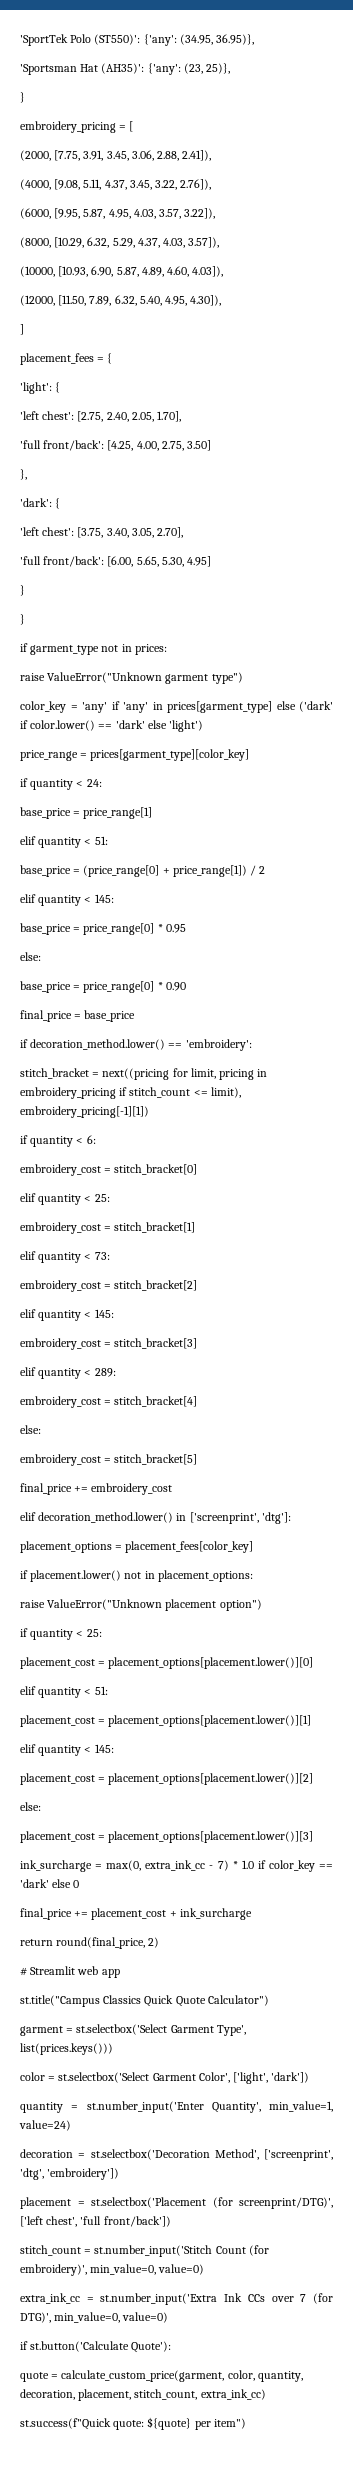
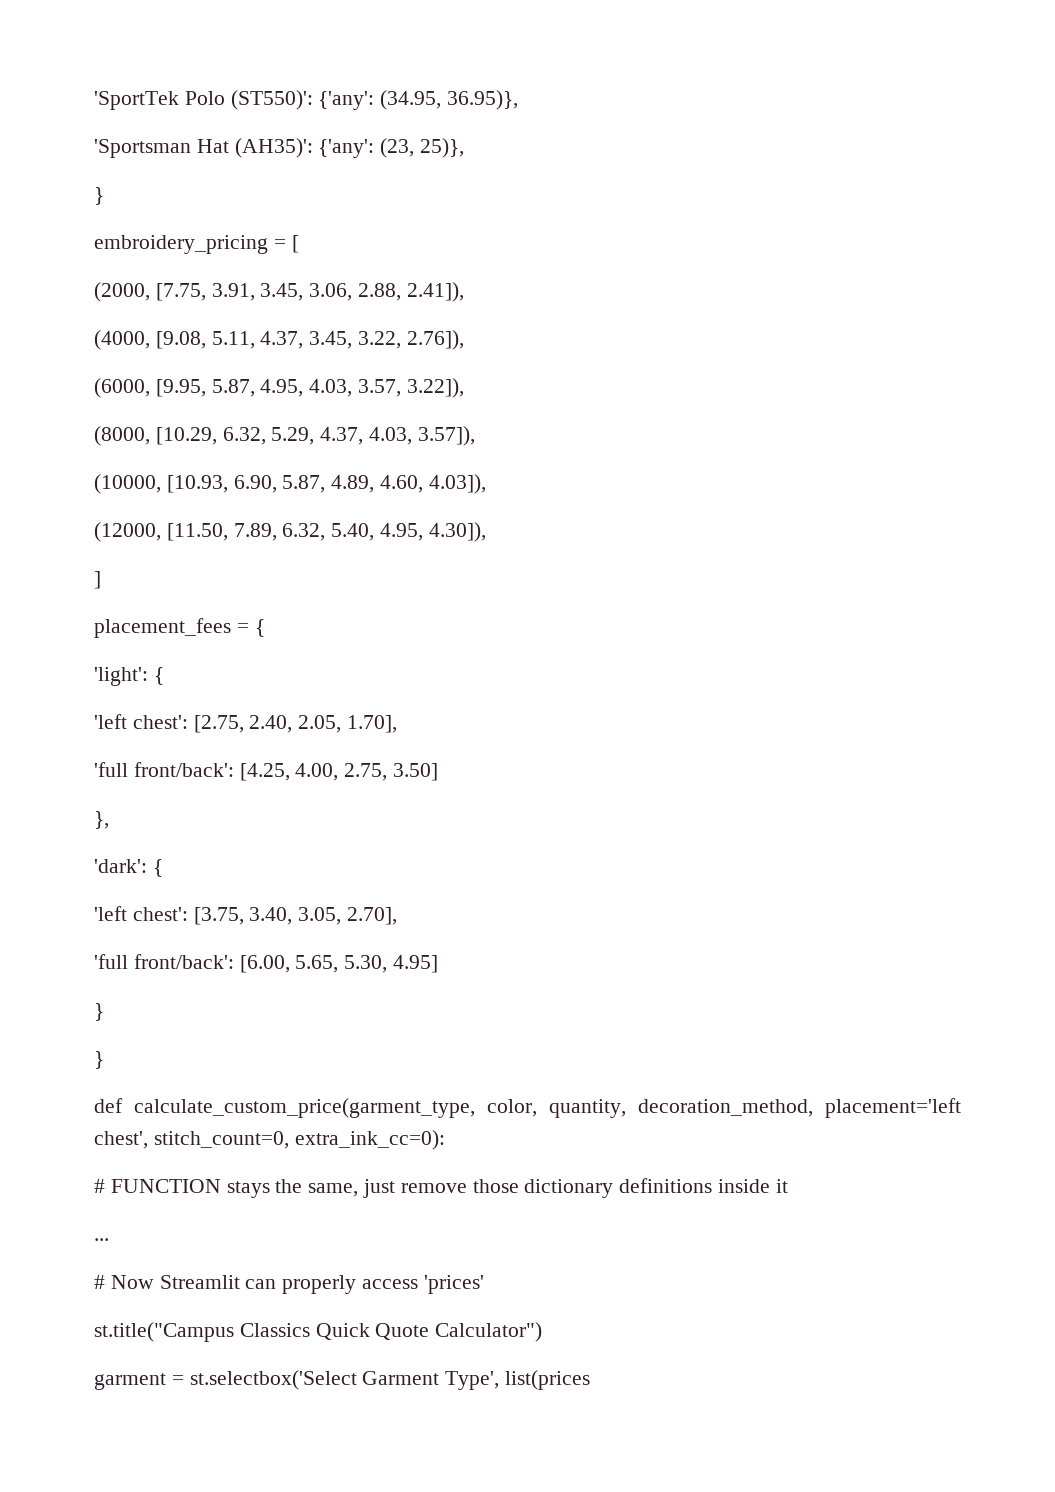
[20,643,167,655] [20,672,243,684] [20,701,333,713] [20,720,204,732] [20,749,250,761] [20,778,102,790] [20,807,153,819] [20,836,108,848] [20,865,266,877] [20,894,114,906] [20,923,186,935] [20,952,41,961] [20,981,186,993] [20,1010,136,1022] [20,1039,252,1051] [20,1068,268,1080] [20,1087,241,1099] [20,1106,149,1118] [20,1135,96,1147] [20,1164,198,1176] [20,1193,110,1205] [20,1222,196,1234] [20,1251,110,1263] [20,1280,198,1292] [20,1309,114,1321] [20,1338,198,1350] [20,1367,116,1379] [20,1396,198,1408] [20,1425,41,1434] [20,1454,198,1466] [20,1483,173,1495] [20,1512,291,1524] [20,1541,254,1553] [20,1570,253,1582] [20,1599,262,1611] [20,1628,102,1640] [20,1657,314,1669] [20,1686,108,1698] [20,1715,312,1727] [20,1744,114,1756] [20,1773,314,1785] [20,1802,41,1811] [20,1831,314,1843] [20,1860,333,1872] [20,1879,80,1888] [20,1908,252,1920] [20,1937,160,1949] [20,1966,120,1978] if garment_type not in prices: // raise ValueError("Unknown garment type") // color_key = 'any' if 'any' in prices[garment_type] else ('dark' if color.lower() == 'dark' else 'light') // price_range = prices[garment_type][color_key] // if quantity < 24: // base_price = price_range[1] // elif quantity < 51: // base_price = (price_range[0] + price_range[1]) / 2 // elif quantity < 145: // base_price = price_range[0] * 0.95 // else: // base_price = price_range[0] * 0.90 // final_price = base_price // if decoration_method.lower() == 'embroidery': // stitch_bracket = next((pricing for limit, pricing in embroidery_pricing if stitch_count <= limit), embroidery_pricing[-1][1]) // if quantity < 6: // embroidery_cost = stitch_bracket[0] // elif quantity < 25: // embroidery_cost = stitch_bracket[1] // elif quantity < 73: // embroidery_cost = stitch_bracket[2] // elif quantity < 145: // embroidery_cost = stitch_bracket[3] // elif quantity < 289: // embroidery_cost = stitch_bracket[4] // else: // embroidery_cost = stitch_bracket[5] // final_price += embroidery_cost // elif decoration_method.lower() in ['screenprint', 'dtg']: // placement_options = placement_fees[color_key] // if placement.lower() not in placement_options: // raise ValueError("Unknown placement option") // if quantity < 25: // placement_cost = placement_options[placement.lower()][0] // elif quantity < 51: // placement_cost = placement_options[placement.lower()][1] // elif quantity < 145: // placement_cost = placement_options[placement.lower()][2] // else: // placement_cost = placement_options[placement.lower()][3] // ink_surcharge = max(0, extra_ink_cc - 7) * 1.0 if color_key == 'dark' else 0 // final_price += placement_cost + ink_surcharge // return round(final_price, 2) // # Streamlit web app -> [94,1098,961,1118] [94,1130,445,1150] [94,1178,788,1198] [94,1238,109,1241] [94,1275,484,1294] def calculate_custom_price(garment_type, color, quantity, decoration_method, placement='left chest', stitch_count=0, extra_ink_cc=0): // # FUNCTION stays the same, just remove those dictionary definitions inside it // ... // # Now Streamlit can properly access 'prices'
[20,2043,113,2055] [20,2072,310,2084] [20,2101,333,2113] [19,2120,71,2131] [20,2149,333,2161] [20,2168,120,2180] [20,2197,333,2209] [20,2216,171,2227] [20,2245,269,2257] [20,2264,205,2276] [20,2293,333,2305] [20,2312,169,2323] [20,2341,172,2353] [20,2370,303,2382] [20,2389,266,2401] [20,2417,246,2430] list(prices.keys())) // color = st.selectbox('Select Garment Color', ['light', 'dark']) // quantity = st.number_input('Enter Quantity', min_value=1, value=24) // decoration = st.selectbox('Decoration Method', ['screenprint', 'dtg', 'embroidery']) // placement = st.selectbox('Placement (for screenprint/DTG)', ['left chest', 'full front/back']) // stitch_count = st.number_input('Stitch Count (for embroidery)', min_value=0, value=0) // extra_ink_cc = st.number_input('Extra Ink CCs over 7 (for DTG)', min_value=0, value=0) // if st.button('Calculate Quote'): // quote = calculate_custom_price(garment, color, quantity, decoration, placement, stitch_count, extra_ink_cc) // st.success(f"Quick quote: ${quote} per item") -> [505,1370,591,1390] list(prices

